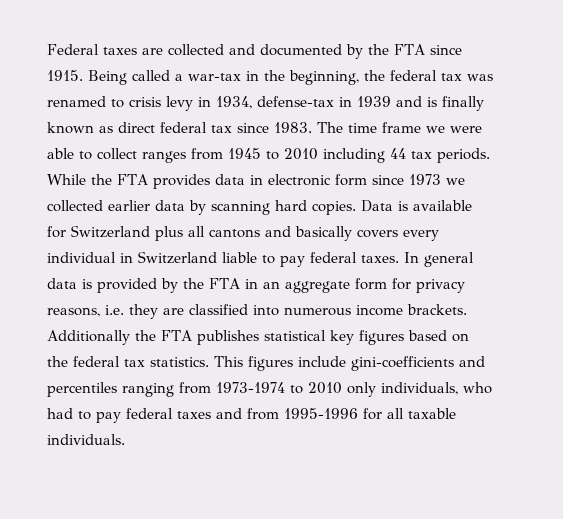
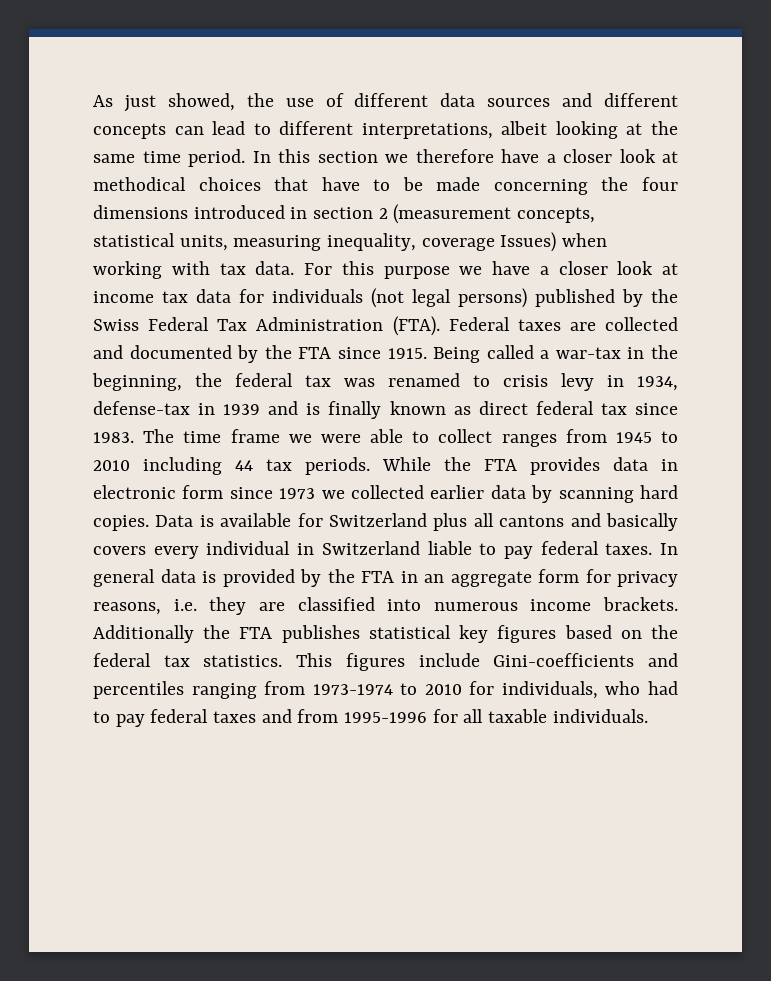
(47, 49) none -> [93,93,678,112] [93,121,678,139] [93,149,678,167] [93,177,678,195] [93,204,596,224] [93,232,608,252] [93,261,678,279] [93,288,678,308] [93,316,440,336] As just showed, the use of different data sources and different concepts can lead to different interpretations, albeit looking at the same time period. In this section we therefore have a closer look at methodical choices that have to be made concerning the four dimensions introduced in section 2 (measurement concepts, statistical units, measuring inequality, coverage Issues) when working with tax data. For this purpose we have a closer look at income tax data for individuals (not legal persons) published by the Swiss Federal Tax Administration (FTA).
[351,356,454,371] gini-coefficients -> [493,653,635,667] Gini-coefficients
[347,382,376,397] only -> [469,681,495,695] for

